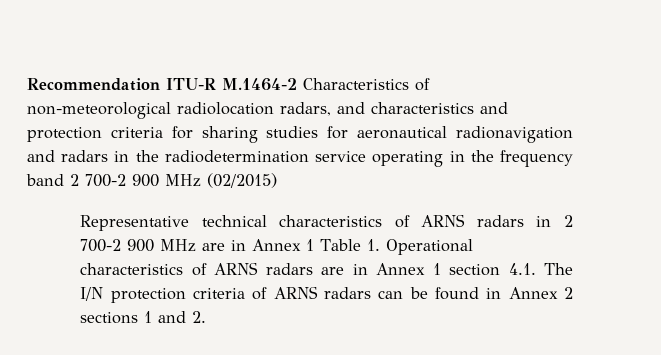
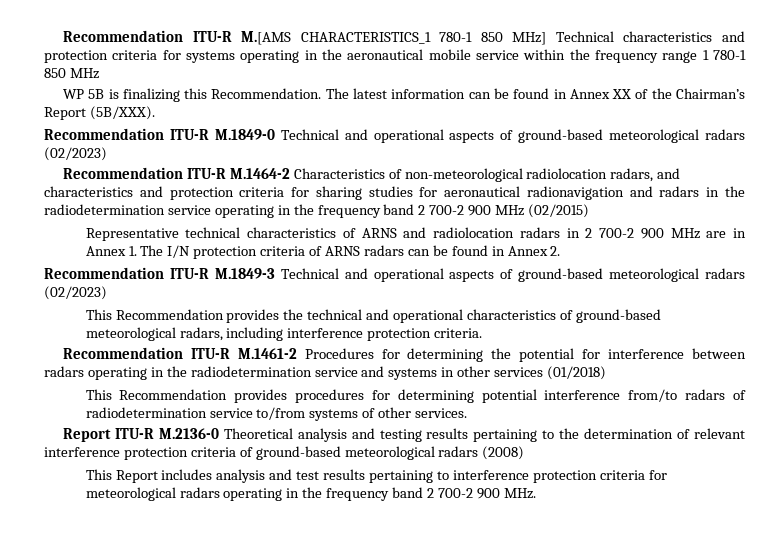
[27,78,216,91] Recommendation ITU-R -> [62,30,745,45] [44,49,747,63] [44,68,99,79] [62,88,745,102] [44,106,155,120] [44,128,745,143] [44,147,107,161] [62,167,226,179] Recommendation ITU-R M.[AMS CHARACTERISTICS_1 780-1 850 MHz] Technical characteristics and protection criteria for systems operating in the aeronautical mobile service within the frequency range 1 780-1 850 MHz // WP 5B is finalizing this Recommendation. The latest information can be found in Annex XX of the Chairman’s Report (5B/XXX). // Recommendation ITU-R M.1849-0 Technical and operational aspects of ground-based meteorological radars (02/2023) // Recommendation ITU-R
(466, 220) none -> [403,227,515,238] and radiolocation
[306,239,474,255] [80,262,536,276] 1 Table 1. Operational characteristics of ARNS radars are in Annex 1 section 4.1. -> [128,246,137,256] 1.
[564,287,573,299] [80,311,207,324] 2 sections 1 and 2. -> [550,246,561,256] [44,267,745,282] [44,286,107,300] [85,309,661,323] [85,327,483,341] [62,347,746,362] [44,366,607,380] [85,389,746,403] [85,407,468,421] [62,428,745,442] [44,446,525,460] [85,469,667,483] [85,487,536,501] 2. // Recommendation ITU-R M.1849-3 Technical and operational aspects of ground-based meteorological radars (02/2023) // This Recommendation provides the technical and operational characteristics of ground-based meteorological radars, including interference protection criteria. // Recommendation ITU-R M.1461-2 Procedures for determining the potential for interference between radars operating in the radiodetermination service and systems in other services (01/2018) // This Recommendation provides procedures for determining potential interference from/to radars of radiodetermination service to/from systems of other services. // Report ITU-R M.2136-0 Theoretical analysis and testing results pertaining to the determination of relevant interference protection criteria of ground-based meteorological radars (2008) // This Report includes analysis and test results pertaining to interference protection criteria for meteorological radars operating in the frequency band 2 700-2 900 MHz.

